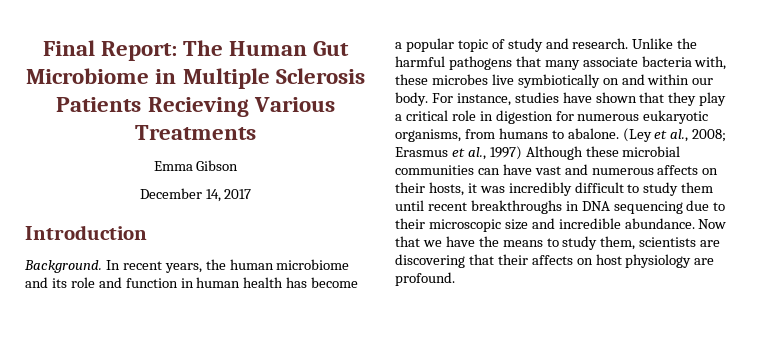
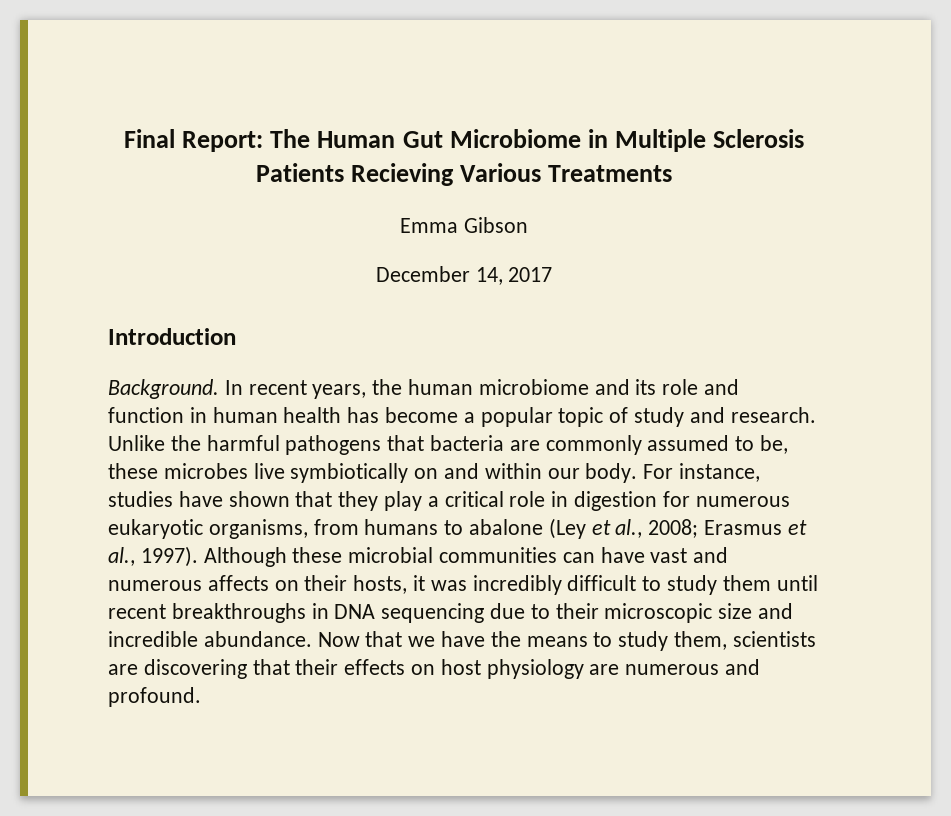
[544,56,727,70] many associate bacteria with, -> [430,435,789,455] bacteria are commonly assumed to be,
[567,128,619,139] abalone. -> [469,519,544,535] abalone
[489,146,522,160] 1997) -> [140,546,198,567] 1997).
[531,255,573,265] affects -> [344,659,406,675] effects
(715, 261) none -> [625,659,761,675] numerous and

